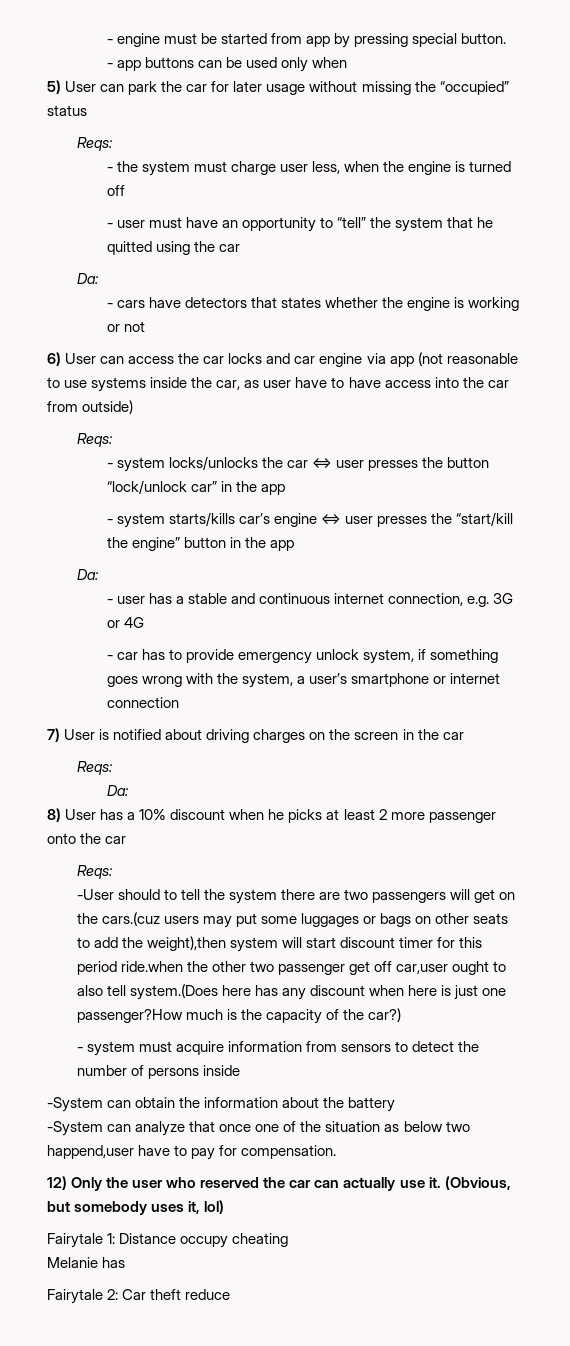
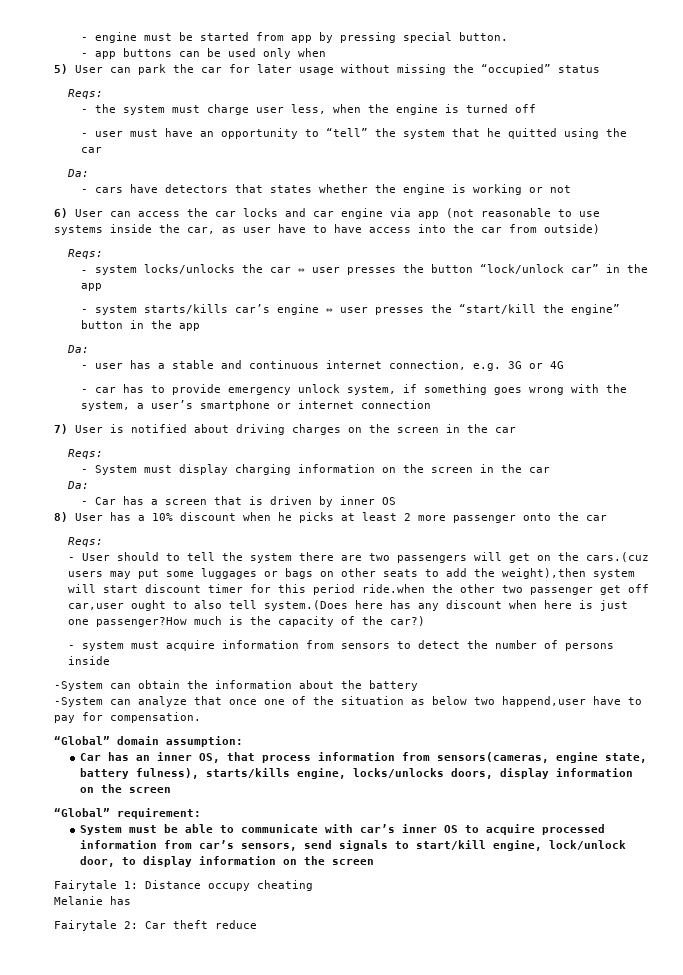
[106,785,129,796] Da: -> [81,464,551,475] [66,481,89,489] [81,496,397,507] - System must display charging information on the screen in the car // Da: // - Car has a screen that is driven by inner OS
[76,889,114,900] -User -> [67,553,110,561] - User
[47,1176,511,1191] [47,1200,225,1215] 12) Only the user who reserved the car can actually use it. (Obvious, but somebody uses it, lol) -> [54,736,243,747] [79,752,647,763] [79,768,633,779] [79,784,171,793] [54,808,201,819] [79,824,605,835] [79,840,626,851] [79,856,374,867] “Global” domain assumption: // Car has an inner OS, that process information from sensors(cameras, engine state, battery fulness), starts/kills engine, locks/unlocks doors, display information on the screen // “Global” requirement: // System must be able to communicate with car’s inner OS to acquire processed information from car’s sensors, send signals to start/kill engine, lock/unlock door, to display information on the screen

